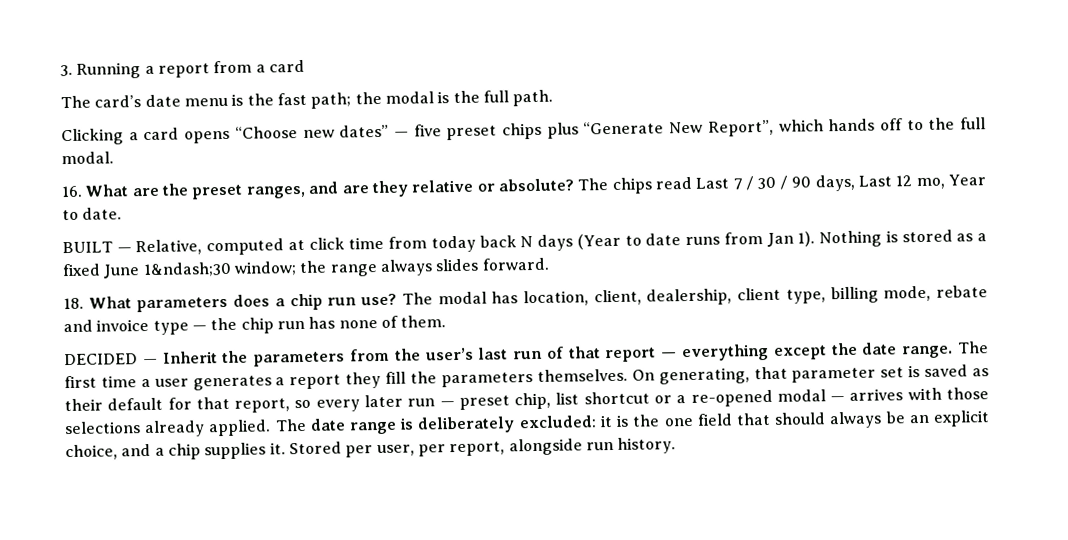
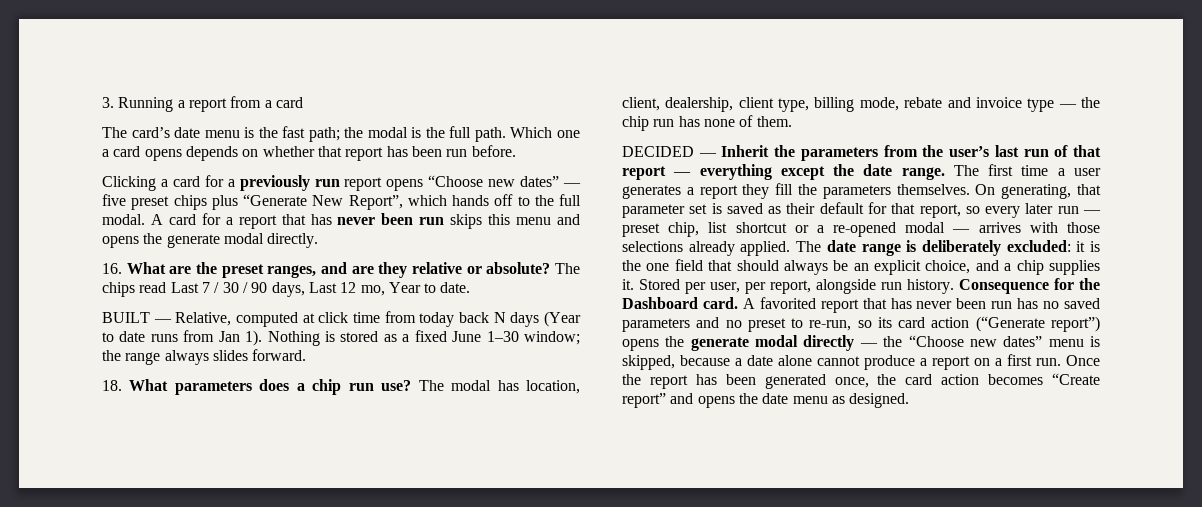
[61,127,180,146] // Clicking a card -> [510,127,581,138] [102,145,516,161] [102,175,383,191] Which one a card opens depends on whether that report has been run before. // Clicking a card for a previously run report
(114, 158) none -> [150,213,580,229] [102,233,319,248] A card for a report that has never been run skips this menu and opens the generate modal directly.
[142,261,232,278] 1&ndash;30 -> [486,331,519,342] 1–30
(677, 445) none -> [959,278,1100,294] [622,297,1100,313] [622,316,1100,332] [622,335,1100,351] [622,354,1100,370] [622,373,1100,389] [622,393,910,408] Consequence for the Dashboard card. A favorited report that has never been run has no saved parameters and no preset to re-run, so its card action (“Generate report”) opens the generate modal directly — the “Choose new dates” menu is skipped, because a date alone cannot produce a report on a first run. Once the report has been generated once, the card action becomes “Create report” and opens the date menu as designed.

